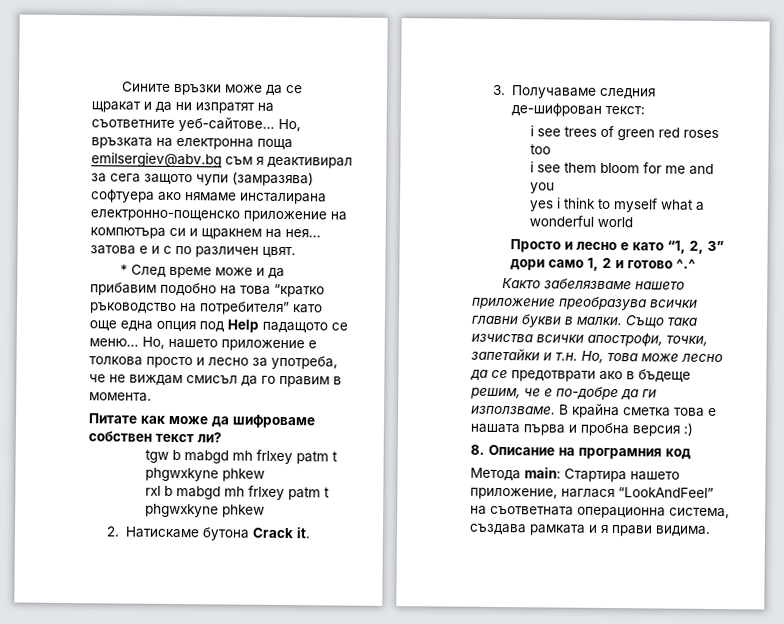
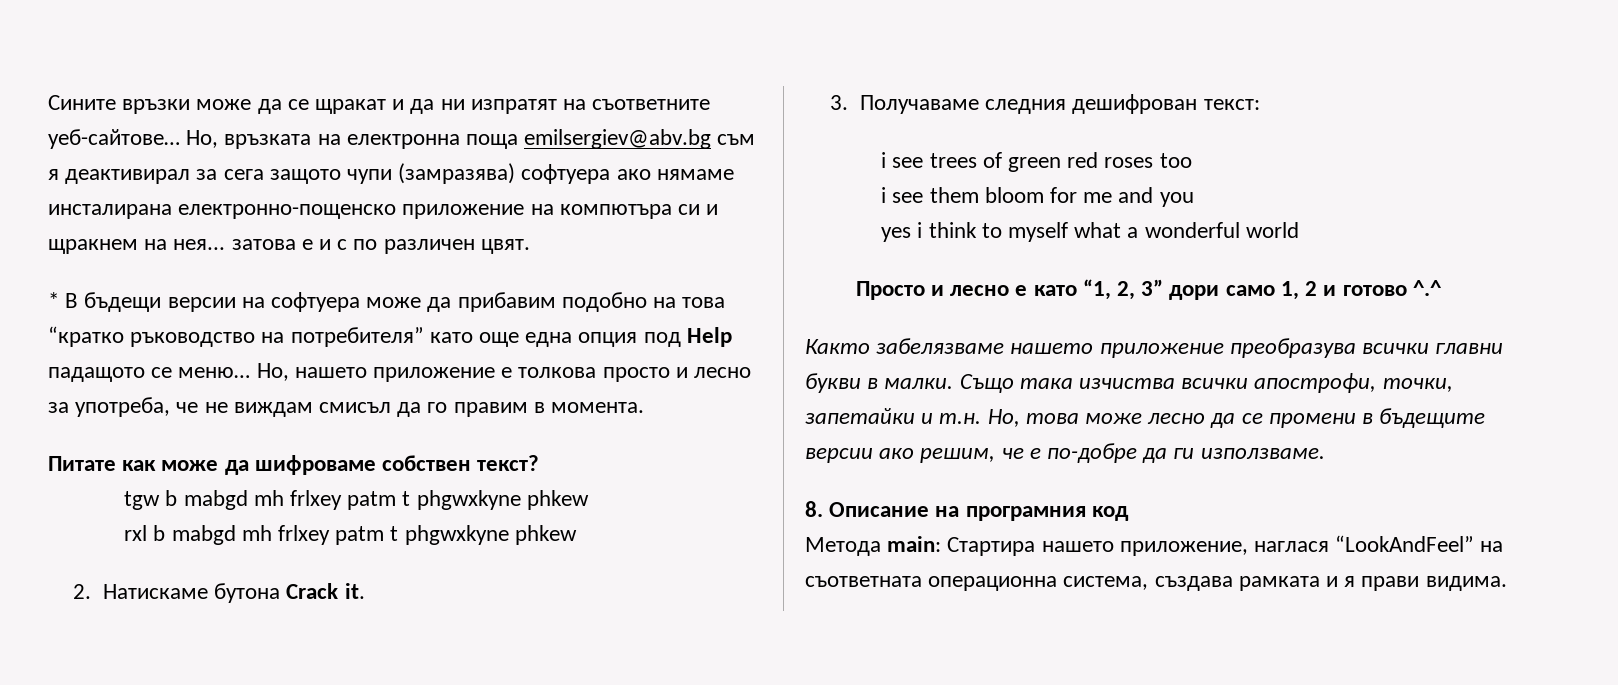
[131,264,266,279] След време може и -> [65,292,422,312] В бъдещи версии на софтуера може
[155,432,222,443] текст ли? -> [477,455,540,471] текст?
[510,103,602,117] де-шифрован -> [1072,94,1198,114] дешифрован
[511,369,691,383] предотврати ако в бъдеще -> [1268,408,1486,428] [805,448,915,463] промени в бъдещите версии ако
[559,403,717,419] [470,422,693,437] В крайна сметка това е нашата първа и пробна версия :) -> (1325, 453) none

